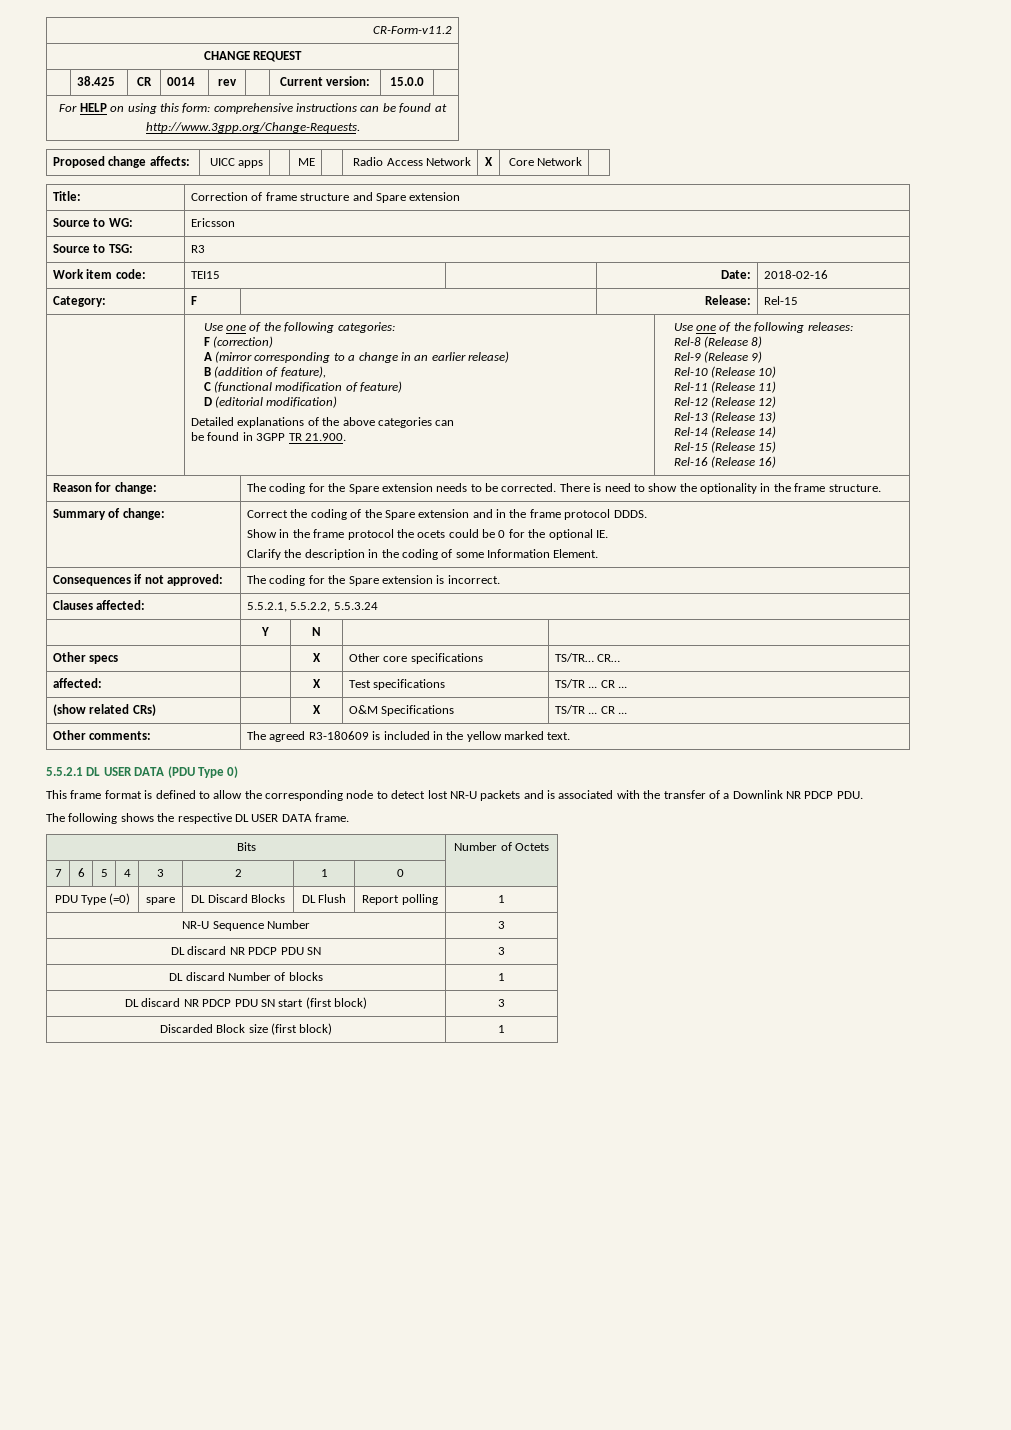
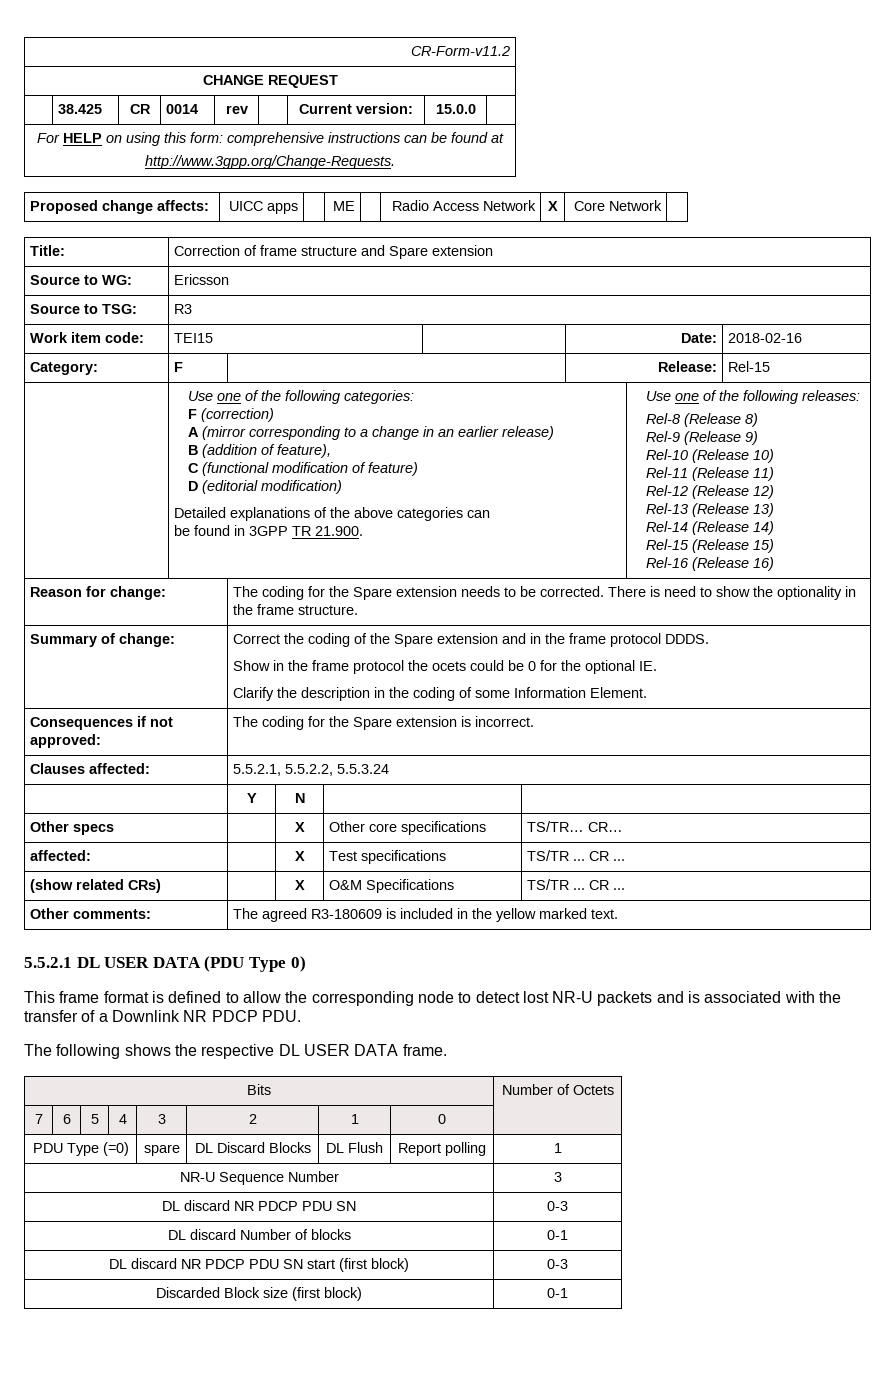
[498,947,505,955] 3 -> [547,1201,568,1211] 0-3
[498,973,505,981] 1 -> [547,1230,568,1240] 0-1
[498,999,505,1007] 3 -> [547,1259,568,1269] 0-3
[498,1025,505,1033] 1 -> [547,1288,568,1298] 0-1

